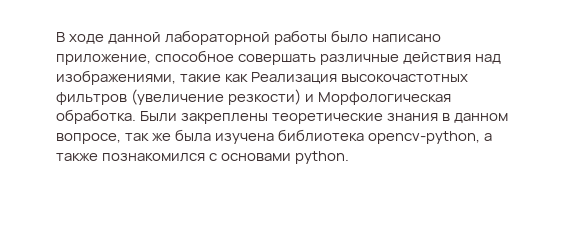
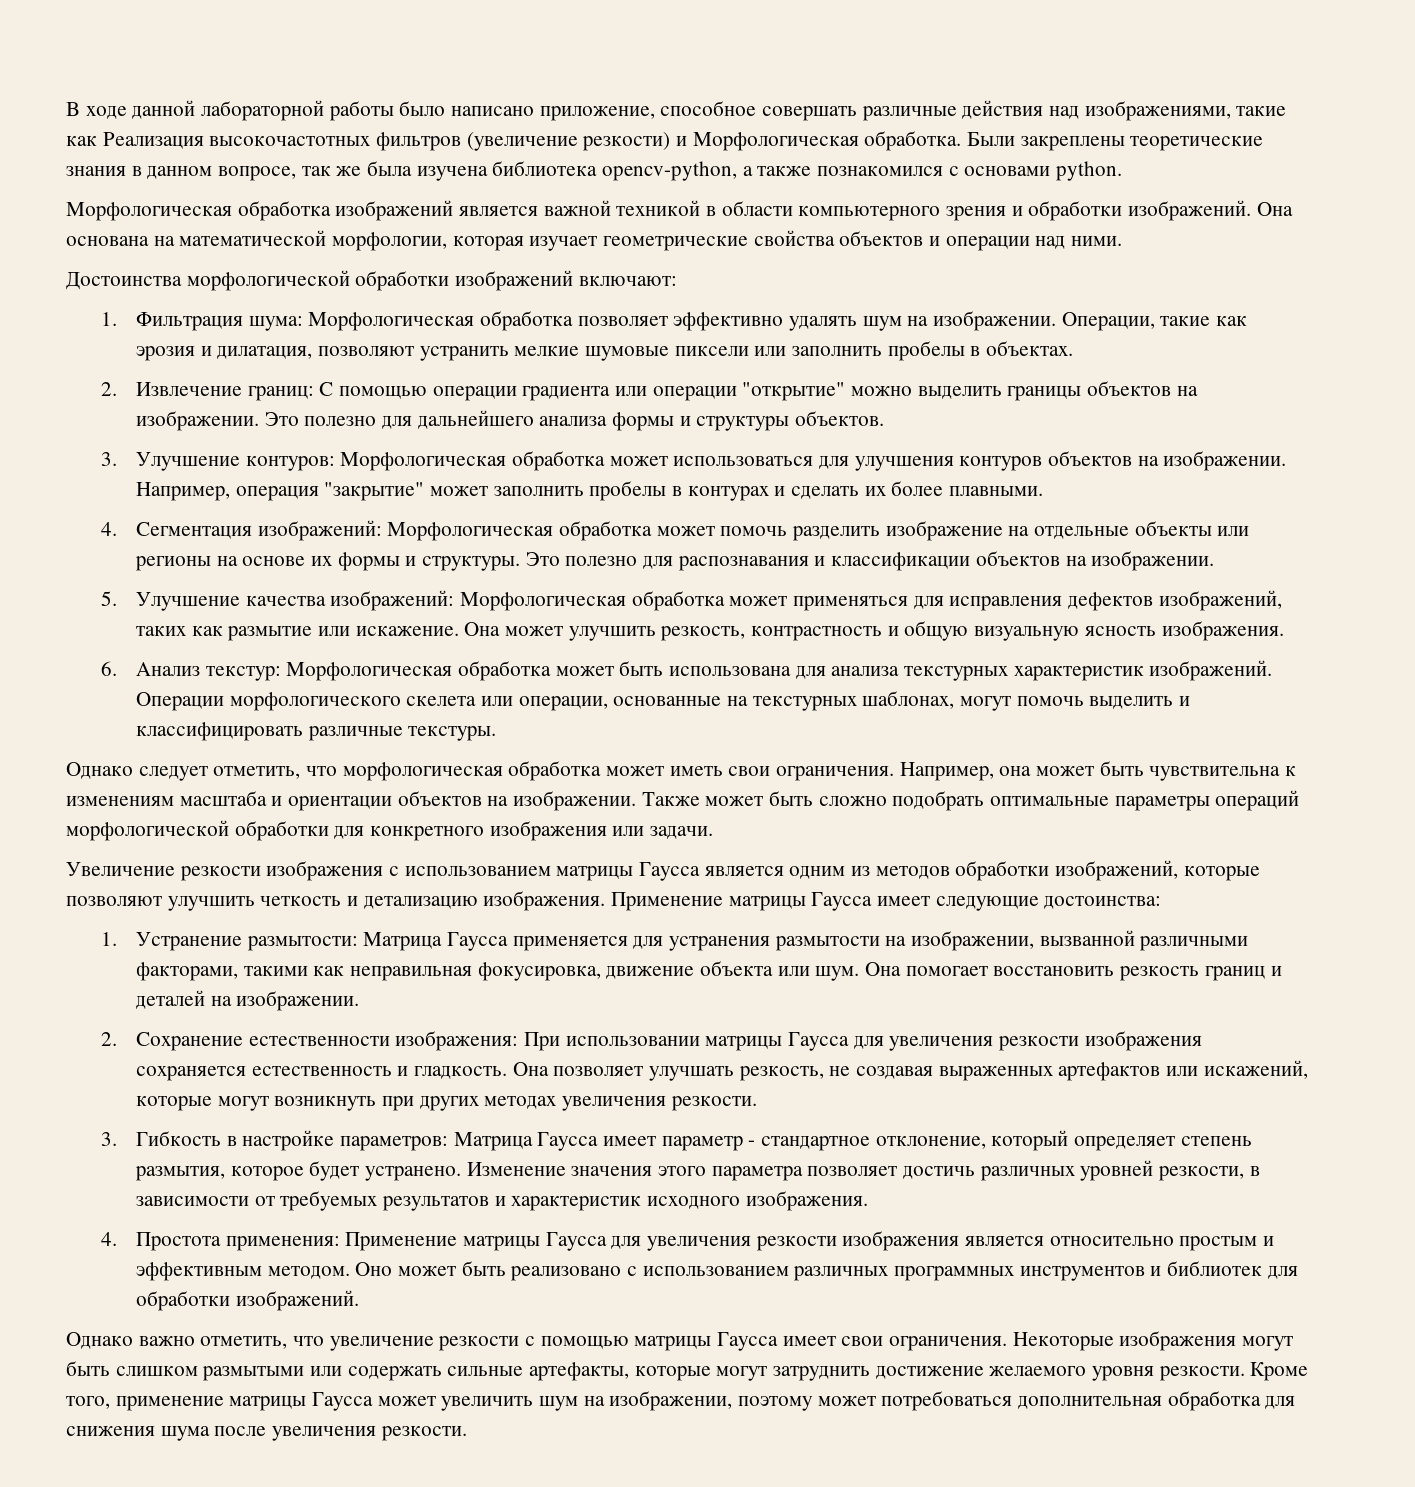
(350, 157) none -> [66,200,1293,221] [66,230,1123,251] [66,270,677,291] [101,311,1248,331] [136,341,1074,361] [101,381,1198,401] [136,410,885,431] [101,451,1287,471] [136,481,1044,501] [101,520,1250,541] [135,551,1215,571] [101,590,1282,611] [136,621,1284,641] [101,660,1273,681] [136,691,1191,711] [136,722,497,741] [66,761,1297,781] [66,790,1300,811] [66,820,714,841] [66,860,1260,881] [66,891,1162,911] [101,930,1249,951] [136,961,1282,981] [136,990,360,1011] [101,1031,1202,1051] [136,1060,1308,1081] [136,1096,757,1111] [101,1130,1252,1151] [135,1160,1260,1181] [136,1191,868,1211] [101,1231,1275,1251] [136,1261,1298,1281] [136,1290,359,1311] [66,1331,1294,1351] [66,1361,1309,1381] [66,1391,1296,1411] [66,1426,467,1441] // Морфологическая обработка изображений является важной техникой в области компьютерного зрения и обработки изображений. Она основана на математической морфологии, которая изучает геометрические свойства объектов и операции над ними. // Достоинства морфологической обработки изображений включают: // 1. Фильтрация шума: Морфологическая обработка позволяет эффективно удалять шум на изображении. Операции, такие как эрозия и дилатация, позволяют устранить мелкие шумовые пиксели или заполнить пробелы в объектах. // 2. Извлечение границ: С помощью операции градиента или операции "открытие" можно выделить границы объектов на изображении. Это полезно для дальнейшего анализа формы и структуры объектов. // 3. Улучшение контуров: Морфологическая обработка может использоваться для улучшения контуров объектов на изображении. Например, операция "закрытие" может заполнить пробелы в контурах и сделать их более плавными. // 4. Сегментация изображений: Морфологическая обработка может помочь разделить изображение на отдельные объекты или регионы на основе их формы и структуры. Это полезно для распознавания и классификации объектов на изображении. // 5. Улучшение качества изображений: Морфологическая обработка может применяться для исправления дефектов изображений, таких как размытие или искажение. Она может улучшить резкость, контрастность и общую визуальную ясность изображения. // 6. Анализ текстур: Морфологическая обработка может быть использована для анализа текстурных характеристик изображений. Операции морфологического скелета или операции, основанные на текстурных шаблонах, могут помочь выделить и классифицировать различные текстуры. // Однако следует отметить, что морфологическая обработка может иметь свои ограничения. Например, она может быть чувствительна к изменениям масштаба и ориентации объектов на изображении. Также может быть сложно подобрать оптимальные параметры операций морфологической обработки для конкретного изображения или задачи. // Увеличение резкости изображения с использованием матрицы Гаусса является одним из методов обработки изображений, которые позволяют улучшить четкость и детализацию изображения. Применение матрицы Гаусса имеет следующие достоинства: // 1. Устранение размытости: Матрица Гаусса применяется для устранения размытости на изображении, вызванной различными факторами, такими как неправильная фокусировка, движение объекта или шум. Она помогает восстановить резкость границ и деталей на изображении. // 2. Сохранение естественности изображения: При использовании матрицы Гаусса для увеличения резкости изображения сохраняется естественность и гладкость. Она позволяет улучшать резкость, не создавая выраженных артефактов или искажений, которые могут возникнуть при других методах увеличения резкости. // 3. Гибкость в настройке параметров: Матрица Гаусса имеет параметр - стандартное отклонение, который определяет степень размытия, которое будет устранено. Изменение значения этого параметра позволяет достичь различных уровней резкости, в зависимости от требуемых результатов и характеристик исходного изображения. // 4. Простота применения: Применение матрицы Гаусса для увеличения резкости изображения является относительно простым и эффективным методом. Оно может быть реализовано с использованием различных программных инструментов и библиотек для обработки изображений. // Однако важно отметить, что увеличение резкости с помощью матрицы Гаусса имеет свои ограничения. Некоторые изображения могут быть слишком размытыми или содержать сильные артефакты, которые могут затруднить достижение желаемого уровня резкости. Кроме того, применение матрицы Гаусса может увеличить шум на изображении, поэтому может потребоваться дополнительная обработка для снижения шума после увеличения резкости.

